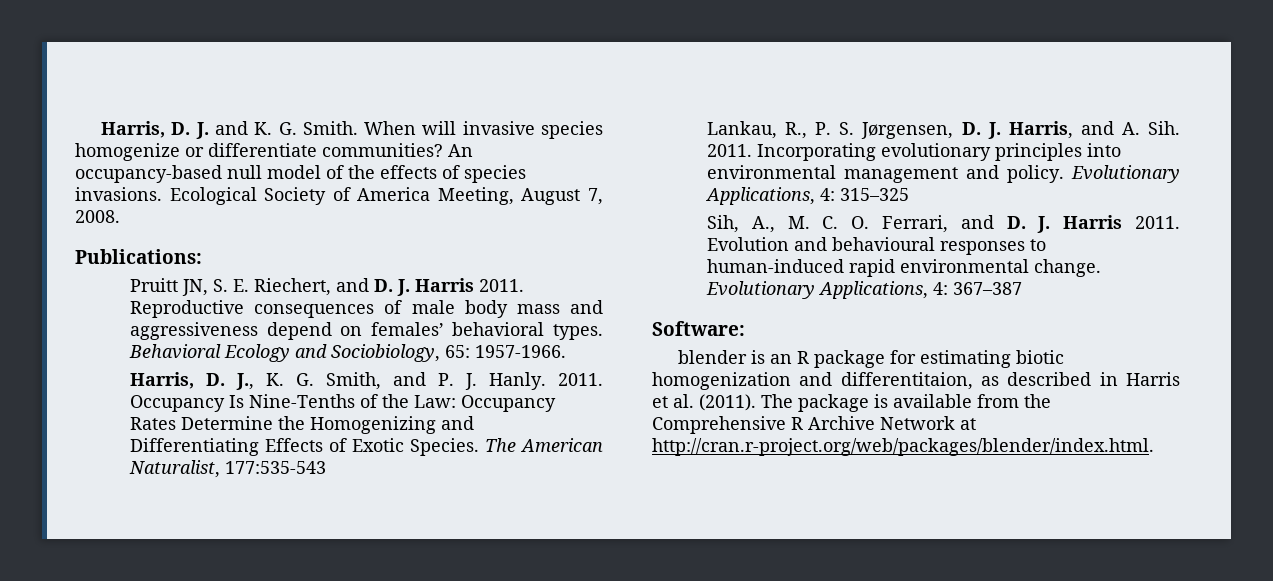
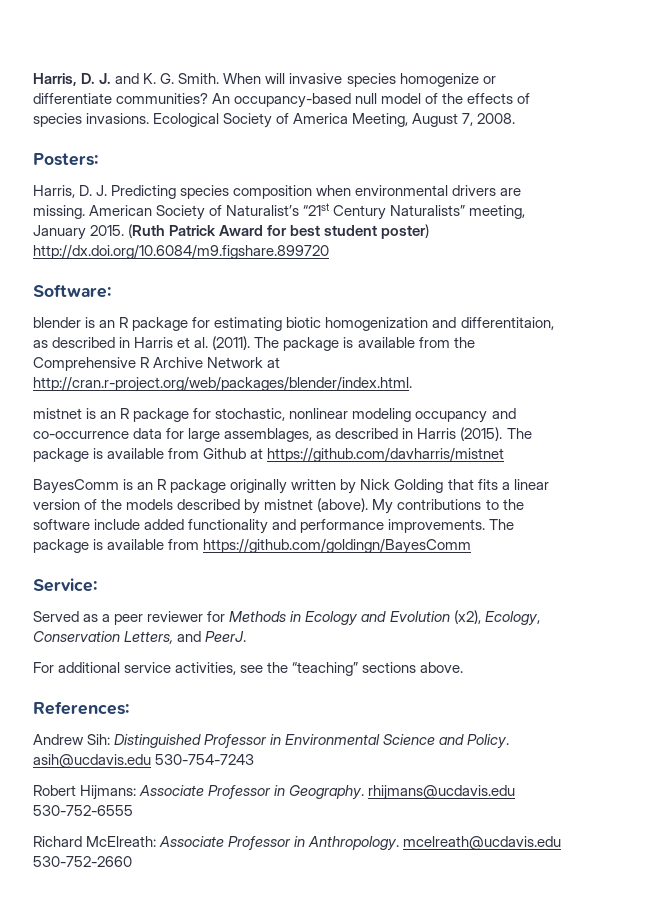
[75,249,202,264] [129,278,524,296] [129,300,603,318] [129,322,603,340] [128,344,566,362] [129,372,603,390] [129,394,556,412] [129,416,474,434] [129,438,604,456] [128,460,326,478] [706,121,1180,139] [706,143,1121,161] [706,165,1180,183] [704,187,909,205] [706,215,1180,233] [706,237,1046,255] [706,259,1101,277] [705,281,1022,299] Publications: // Pruitt JN, S. E. Riechert, and D. J. Harris 2011. Reproductive consequences of male body mass and aggressiveness depend on females’ behavioral types. Behavioral Ecology and Sociobiology, 65: 1957-1966. // Harris, D. J., K. G. Smith, and P. J. Hanly. 2011. Occupancy Is Nine-Tenths of the Law: Occupancy Rates Determine the Homogenizing and Differentiating Effects of Exotic Species. The American Naturalist, 177:535-543 // Lankau, R., P. S. Jørgensen, D. J. Harris, and A. Sih. 2011. Incorporating evolutionary principles into environmental management and policy. Evolutionary Applications, 4: 315–325 // Sih, A., M. C. O. Ferrari, and D. J. Harris 2011. Evolution and behavioural responses to human-induced rapid environmental change. Evolutionary Applications, 4: 367–387 -> [33,153,98,166] [33,185,522,199] [33,203,526,220] [33,224,430,240] [33,244,329,259] Posters: // Harris, D. J. Predicting species composition when environmental drivers are missing. American Society of Naturalist’s “21st Century Naturalists” meeting, January 2015. (Ruth Patrick Award for best student poster) http://dx.doi.org/10.6084/m9.figshare.899720
(1154, 447) none -> [33,408,516,423] [33,427,532,442] [33,447,505,462] [33,479,549,494] [33,498,524,514] [33,519,515,534] [33,538,472,554] [33,578,97,592] [33,610,540,626] [33,631,247,644] [33,662,464,676] [33,701,129,715] [33,734,510,749] [33,754,255,768] [33,785,516,800] [33,805,133,816] [33,836,562,851] [33,856,132,867] // mistnet is an R package for stochastic, nonlinear modeling occupancy and co-occurrence data for large assemblages, as described in Harris (2015). The package is available from Github at https://github.com/davharris/mistnet // BayesComm is an R package originally written by Nick Golding that fits a linear version of the models described by mistnet (above). My contributions to the software include added functionality and performance improvements. The package is available from https://github.com/goldingn/BayesComm // Service: // Served as a peer reviewer for Methods in Ecology and Evolution (x2), Ecology, Conservation Letters, and PeerJ. // For additional service activities, see the “teaching” sections above. // References: // Andrew Sih: Distinguished Professor in Environmental Science and Policy. asih@ucdavis.edu 530-754-7243 // Robert Hijmans: Associate Professor in Geography. rhijmans@ucdavis.edu 530-752-6555 // Richard McElreath: Associate Professor in Anthropology. mcelreath@ucdavis.edu 530-752-2660

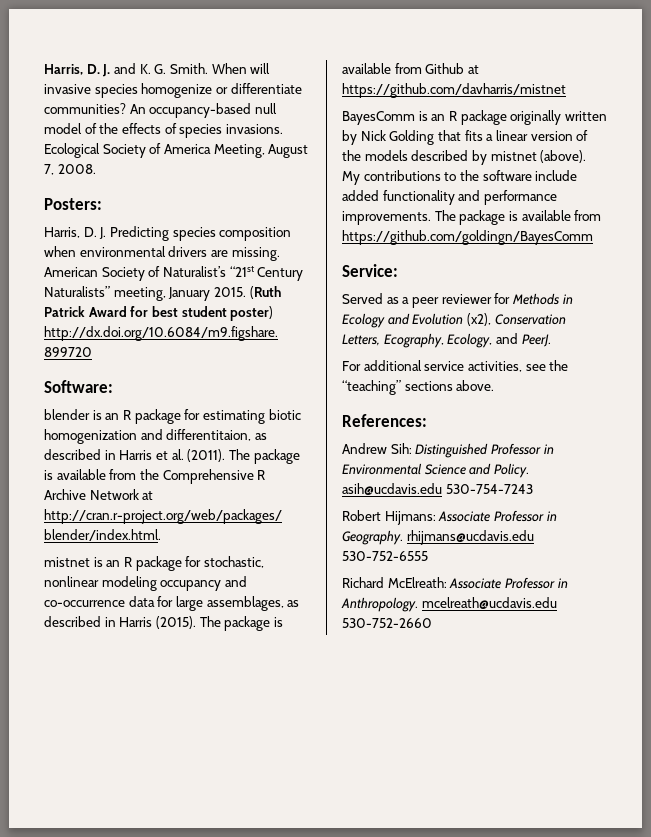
[484,611,540,626] Ecology, -> (491, 319) none
(174, 637) none -> [383,333,493,348] Ecography, Ecology,

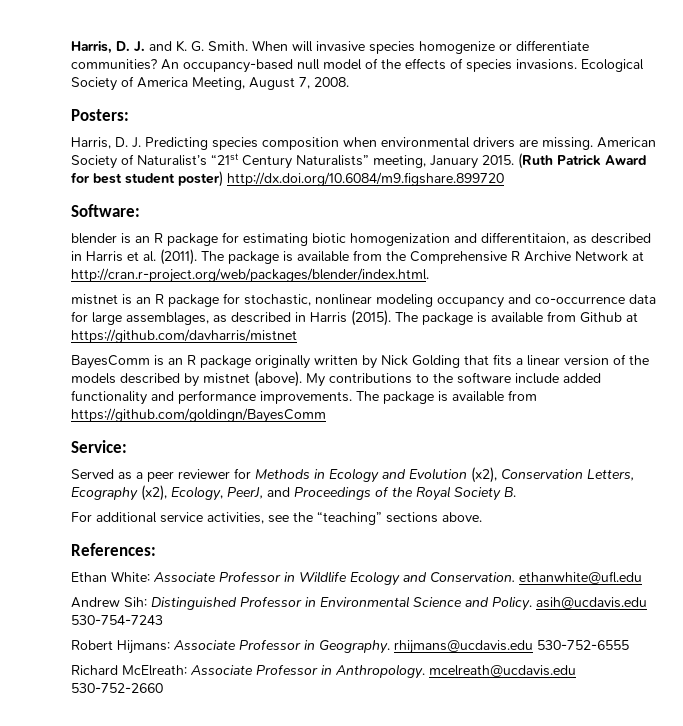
[383,333,551,348] Ecography, Ecology, and PeerJ. -> [71,485,516,501] Ecography (x2), Ecology, PeerJ, and Proceedings of the Royal Society B.
(427, 420) none -> [71,571,642,586] // Ethan White: Associate Professor in Wildlife Ecology and Conservation. ethanwhite@ufl.edu

